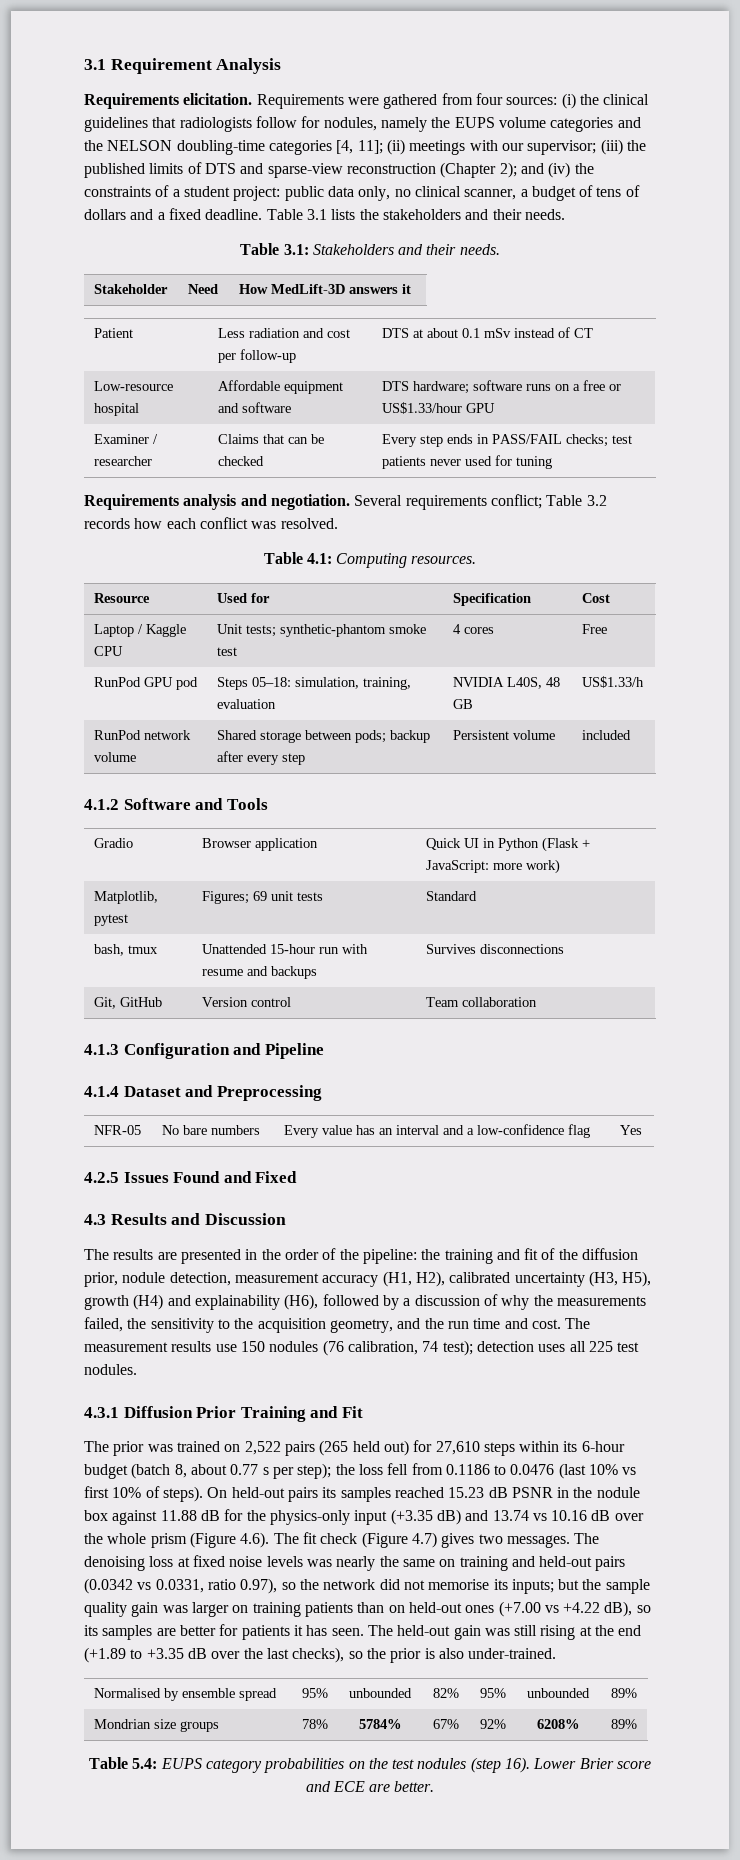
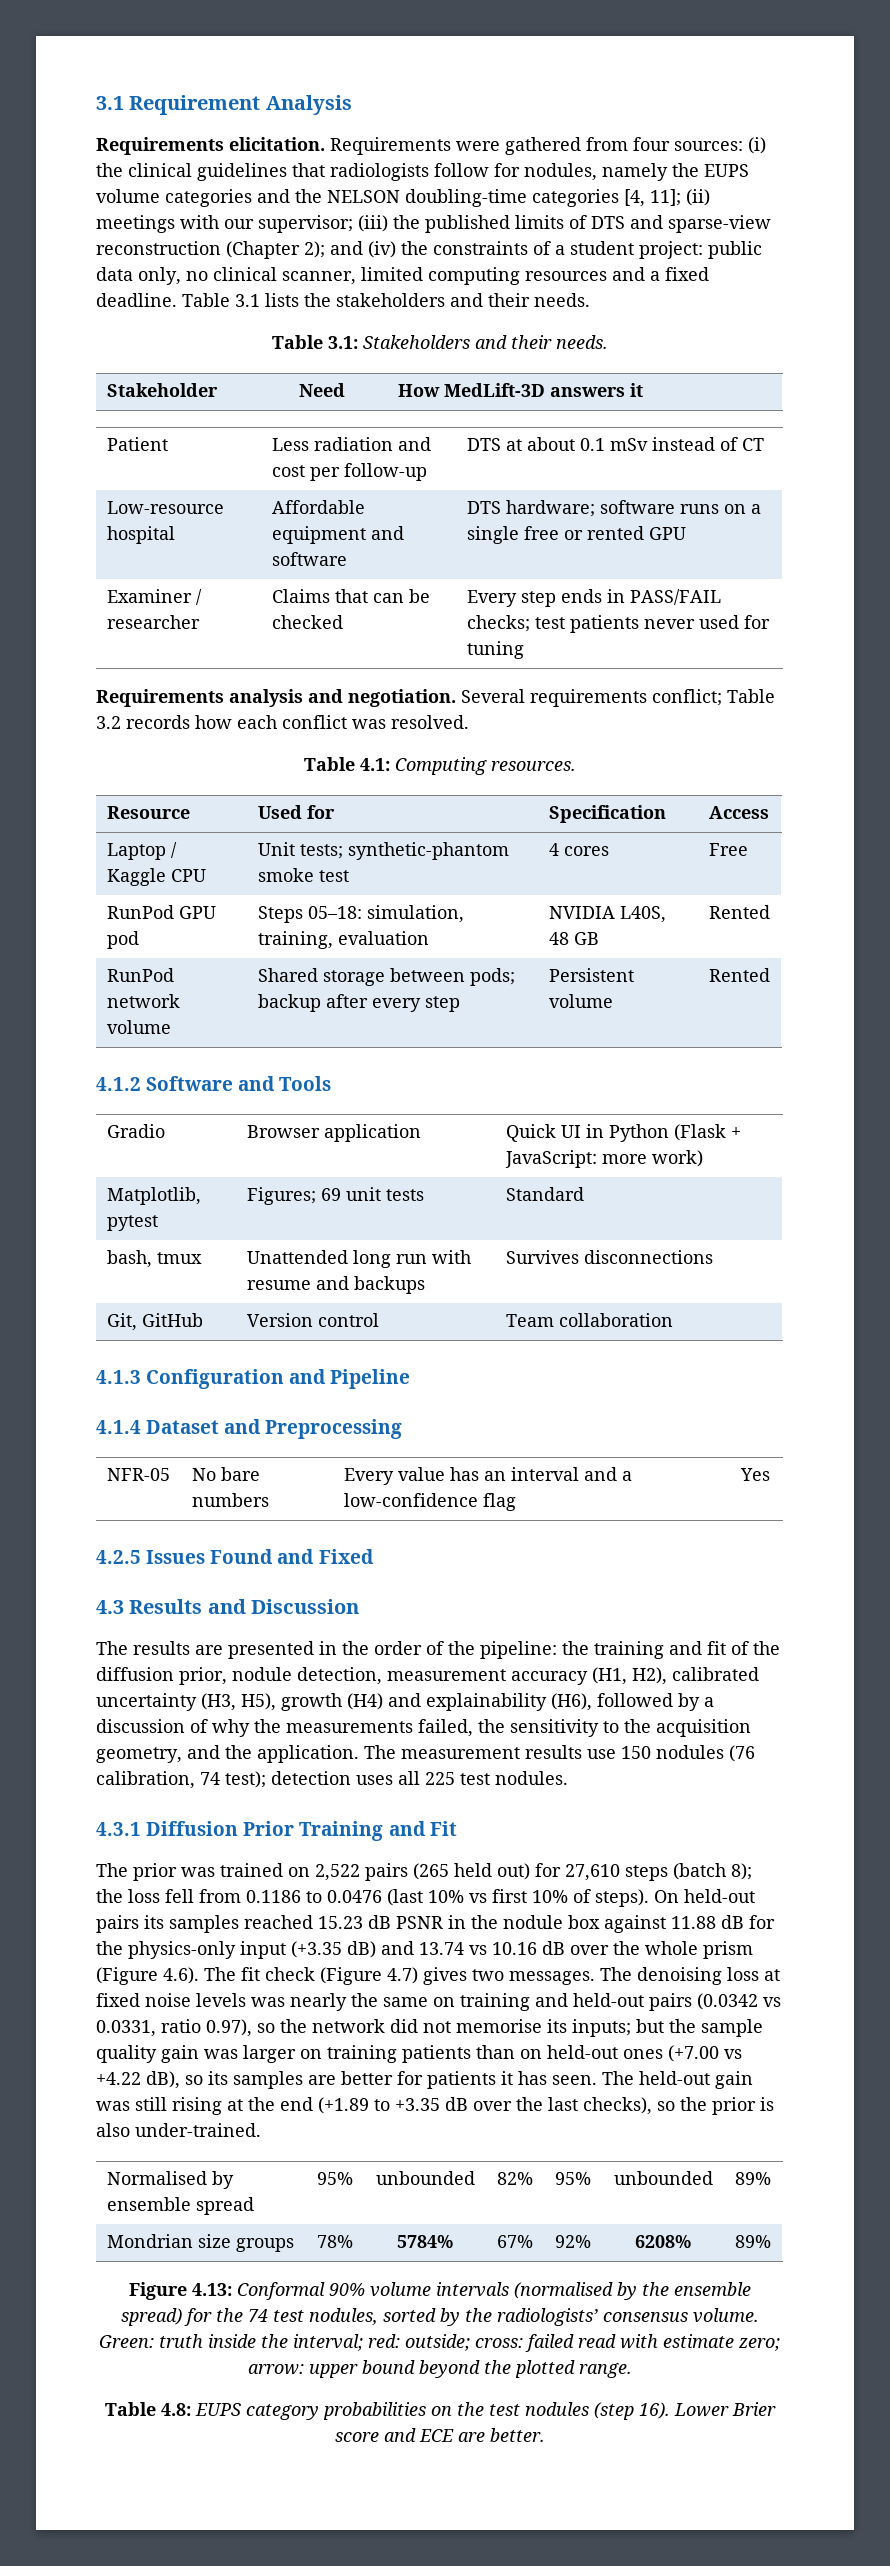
[520,185,640,201] [84,209,126,220] a budget of tens of dollars -> [361,267,607,285] limited computing resources
(581, 387) none -> [466,526,519,544] single
[382,402,463,414] US$1.33/hour -> [586,526,644,540] rented
[582,593,611,603] Cost -> [708,806,769,819] Access
[582,676,645,688] US$1.33/h -> [708,905,770,919] Rented
[582,730,632,740] included -> [708,968,770,982] Rented
[270,944,316,954] 15-hour -> [352,1250,391,1268] long
[447,1318,561,1329] run time and cost. -> [257,1745,359,1763] application.
[519,1441,625,1452] [84,1463,332,1479] within its 6-hour budget (batch 8, about 0.77 s per step); -> [673,1863,752,1880] (batch 8);
[88,1757,158,1769] // Table 5.4: -> [128,2282,751,2300] [120,2308,759,2326] [99,2334,780,2352] [247,2360,632,2378] [104,2402,191,2416] // Figure 4.13: Conformal 90% volume intervals (normalised by the ensemble spread) for the 74 test nodules, sorted by the radiologists’ consensus volume. Green: truth inside the interval; red: outside; cross: failed read with estimate zero; arrow: upper bound beyond the plotted range. // Table 4.8:

